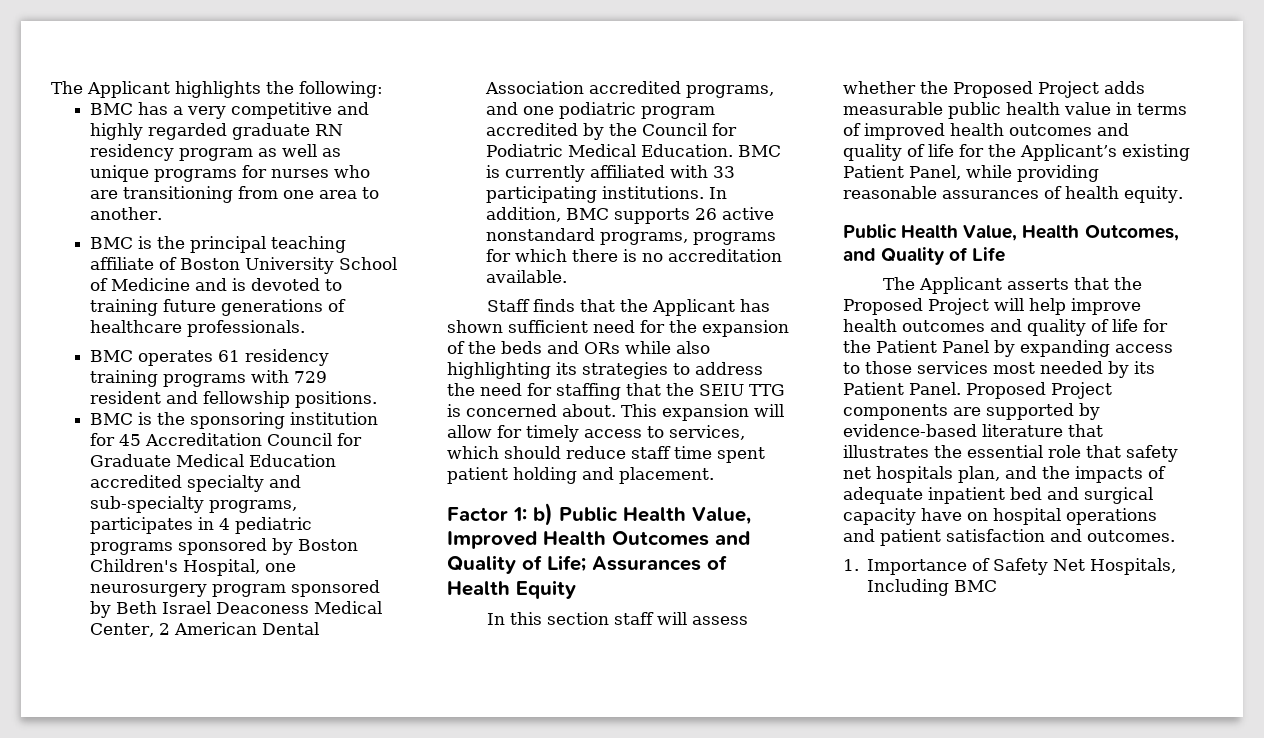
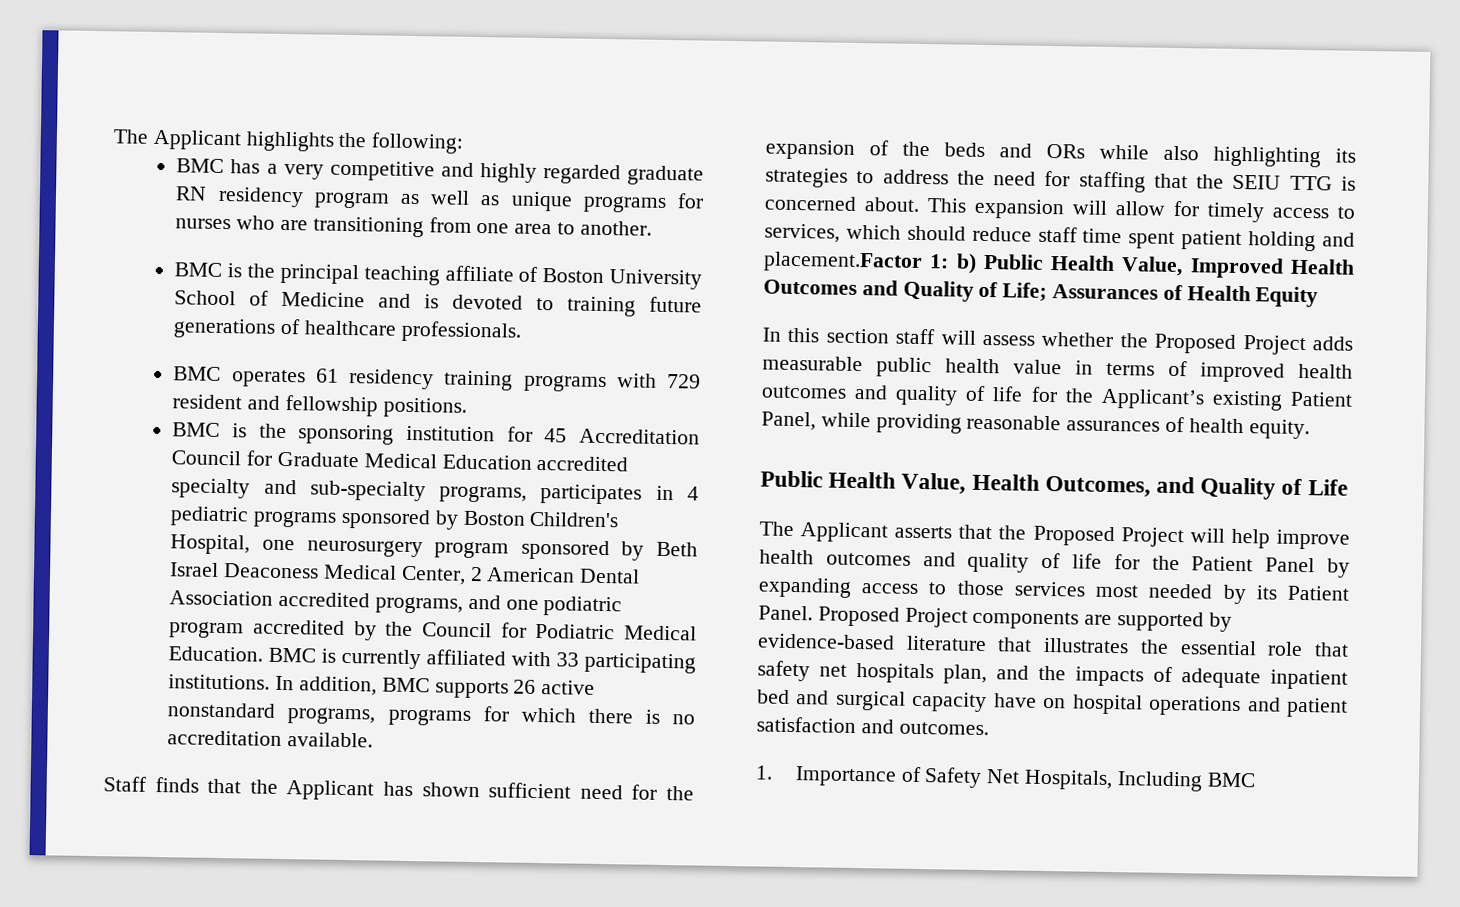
[619,467,714,484] [447,507,508,521] placement. // Factor -> [763,251,923,273] placement.Factor

